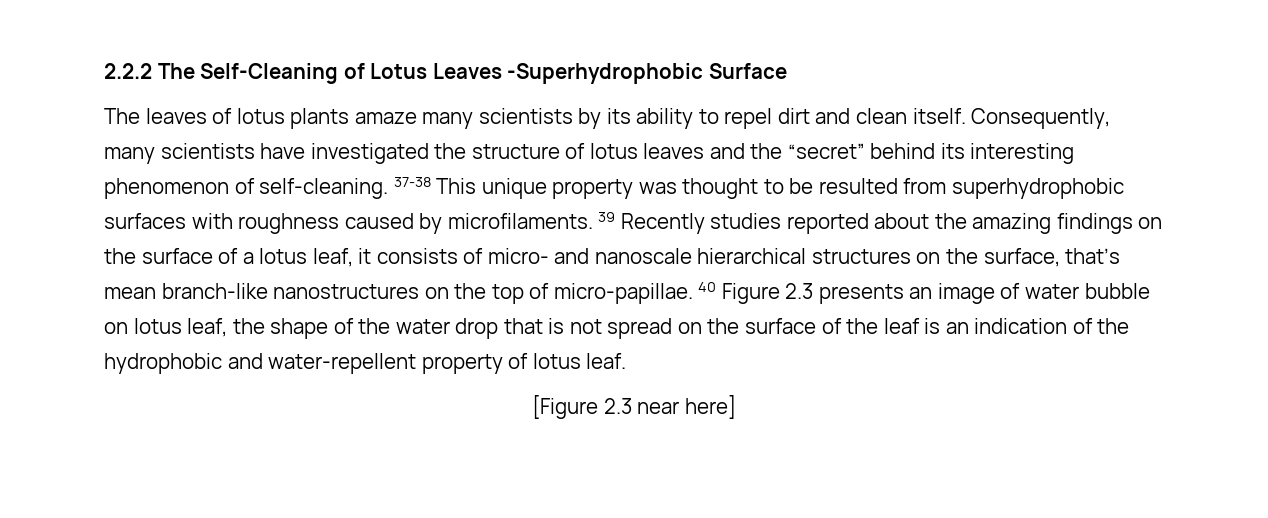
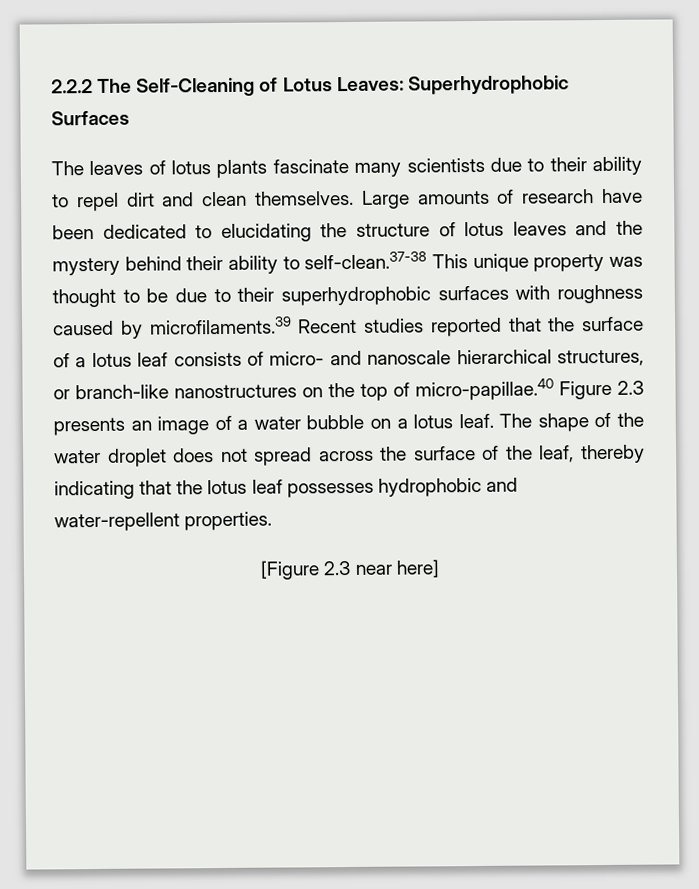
[432,63,787,84] Leaves -Superhydrophobic Surface -> [336,75,569,95] [51,110,130,126] Leaves: Superhydrophobic Surfaces
[354,108,631,129] amaze many scientists by its -> [272,157,587,177] fascinate many scientists due to their
[912,108,1111,129] [104,143,429,164] itself. Consequently, many scientists have investigated -> [255,188,643,209] [52,223,312,243] themselves. Large amounts of research have been dedicated to elucidating
[787,143,1075,164] [104,177,431,199] “secret” behind its interesting phenomenon of self-cleaning. 37-38 -> [52,251,428,276] mystery behind their ability to self-clean.37-38
[818,178,947,194] resulted from -> [175,287,275,303] due to their
[447,212,1163,234] microfilaments. 39 Recently studies reported about the amazing findings on -> [148,316,542,337] microfilaments.39 Recent studies reported that
[312,248,372,267] leaf, it -> [137,352,169,367] leaf
[811,248,1121,267] [104,287,156,299] structures on the surface, that’s mean -> [557,349,644,367] [53,389,70,400] structures, or
[553,282,717,304] micro-papillae. 40 -> [415,378,554,401] micro-papillae.40
(1021, 291) none -> [237,419,249,430] a
[133,318,265,337] lotus leaf, the -> [396,413,533,429] a lotus leaf. The
[455,318,565,339] drop that is -> [107,448,215,467] droplet does
[677,322,702,334] on -> [318,450,374,462] across
[883,318,1130,334] [104,353,627,374] leaf is an indication of the hydrophobic and water-repellent property of lotus leaf. -> [539,444,645,464] [54,477,518,500] [54,511,273,532] leaf, thereby indicating that the lotus leaf possesses hydrophobic and water-repellent properties.

